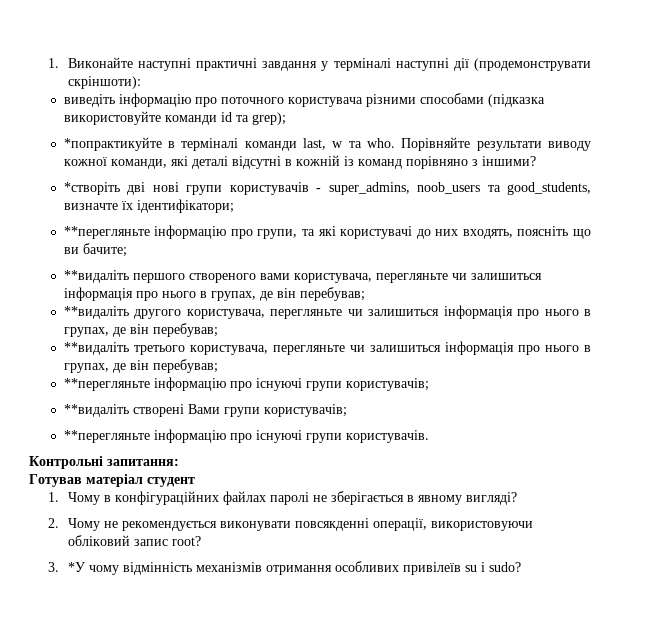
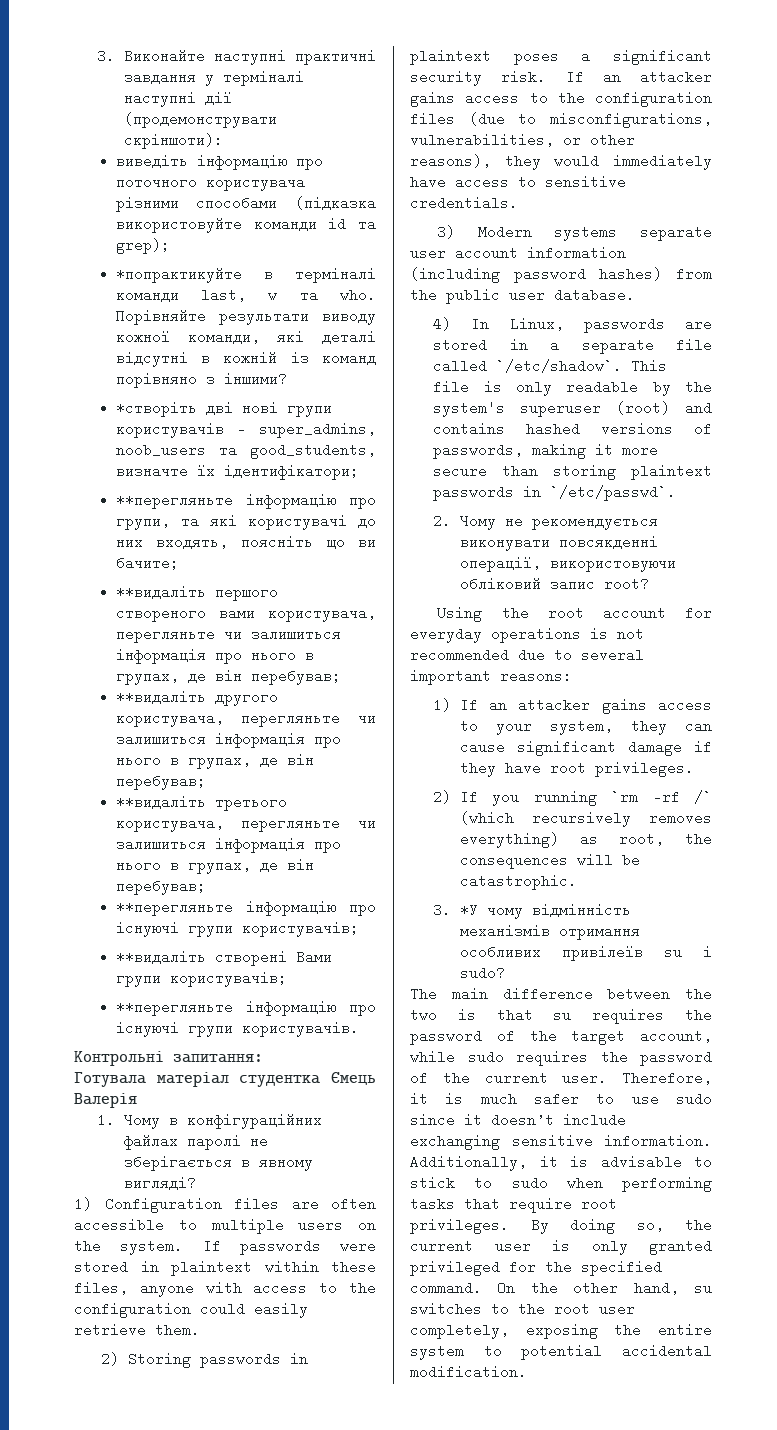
[48,58,60,68] 1. -> [97,49,116,63] 3.
[29,474,195,487] Готував матеріал студент -> [74,1072,376,1087] [74,1093,137,1108] Готувала матеріал студентка Ємець Валерія
(517, 498) none -> [74,1197,376,1213] [74,1218,376,1234] [74,1239,376,1255] [74,1260,376,1276] [74,1281,377,1297] [74,1302,308,1318] [74,1323,200,1337] [101,1352,309,1368] [410,49,712,65] [410,70,712,86] [410,91,712,107] [410,112,712,128] [410,133,635,147] [410,154,712,170] [410,175,626,189] [410,196,518,210] [437,225,712,241] [410,246,626,260] [410,267,712,283] [410,288,635,304] [433,317,712,333] [433,338,712,354] [433,359,668,373] [433,380,712,396] [433,401,712,417] [433,422,712,436] [433,443,659,459] [433,464,712,480] [433,485,677,501] // 1) Configuration files are often accessible to multiple users on the system. If passwords were stored in plaintext within these files, anyone with access to the configuration could easily retrieve them. // 2) Storing passwords in plaintext poses a significant security risk. If an attacker gains access to the configuration files (due to misconfigurations, vulnerabilities, or other reasons), they would immediately have access to sensitive credentials. // 3) Modern systems separate user account information (including password hashes) from the public user database. // 4) In Linux, passwords are stored in a separate file called `/etc/shadow`. This file is only readable by the system's superuser (root) and contains hashed versions of passwords, making it more secure than storing plaintext passwords in `/etc/passwd`.
(201, 541) none -> [437,606,712,622] [410,627,644,643] [410,648,644,662] [410,669,572,685] [433,698,712,714] [459,719,712,735] [459,740,712,756] [459,761,694,777] [433,790,712,806] [459,811,712,827] [459,832,712,848] [459,853,640,869] [459,874,577,890] // Using the root account for everyday operations is not recommended due to several important reasons: // 1) If an attacker gains access to your system, they can cause significant damage if they have root privileges. // 2) If you running `rm -rf /` (which recursively removes everything) as root, the consequences will be catastrophic.
(521, 567) none -> [410,987,712,1001] [410,1008,712,1024] [410,1029,712,1045] [410,1050,712,1066] [410,1071,712,1085] [410,1092,712,1106] [410,1113,626,1127] [410,1134,712,1150] [410,1155,712,1171] [410,1176,712,1192] [410,1197,617,1213] [410,1218,712,1234] [410,1239,712,1255] [410,1260,662,1276] [410,1281,712,1295] [410,1302,635,1316] [410,1323,712,1339] [410,1344,712,1360] [410,1365,527,1379] // The main difference between the two is that su requires the password of the target account, while sudo requires the password of the current user. Therefore, it is much safer to use sudo since it doesn’t include exchanging sensitive information. Additionally, it is advisable to stick to sudo when performing tasks that require root privileges. By doing so, the current user is only granted privileged for the specified command. On the other hand, su switches to the root user completely, exposing the entire system to potential accidental modification.

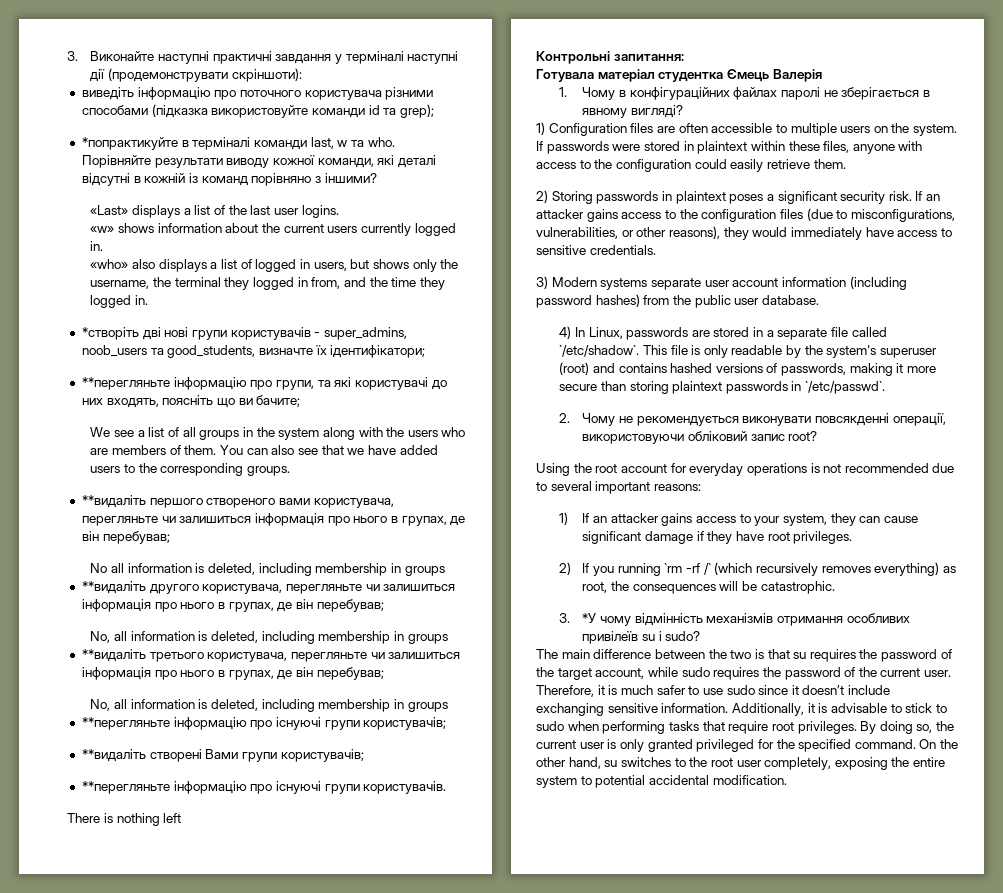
(287, 378) none -> [90,205,339,218] [90,223,456,236] [90,241,104,251] [90,259,459,272] [90,277,445,290] [90,295,149,308] // «Last» displays a list of the last user logins. // «w» shows information about the current users currently logged in. // «who» also displays a list of logged in users, but shows only the username, the terminal they logged in from, and the time they logged in.
(179, 562) none -> [90,427,466,440] [90,445,438,455] [90,463,290,476] // We see a list of all groups in the system along with the users who are members of them. You can also see that we have added users to the corresponding groups.
(341, 676) none -> [90,563,445,576] // No all information is deleted, including membership in groups
(206, 781) none -> [90,631,448,644] // No, all information is deleted, including membership in groups
(206, 886) none -> [90,699,448,712] // No, all information is deleted, including membership in groups
(359, 1028) none -> [67,813,182,826] // There is nothing left

